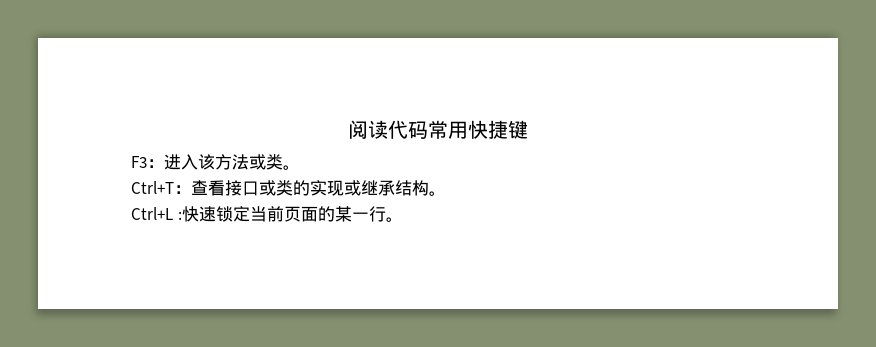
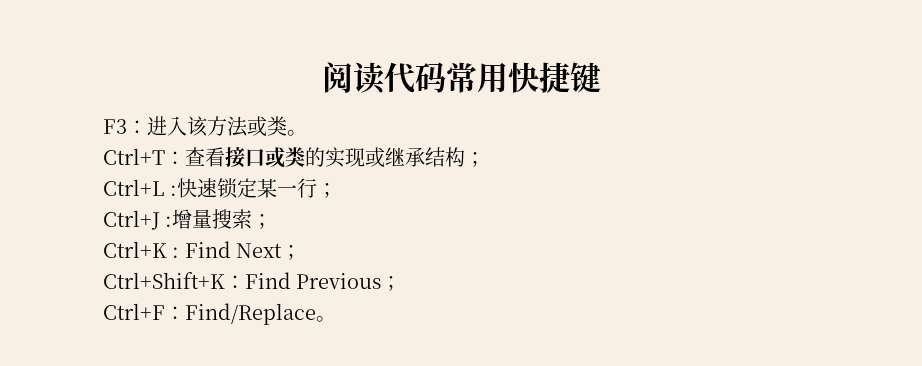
[429,191,446,196] 。 -> [465,152,485,167] ；
[249,206,386,222] 当前页面的某一行 -> [257,178,338,198] [103,209,273,230] [103,241,302,260] [103,272,402,291] [103,303,316,325] 某一行； // Ctrl+J :增量搜索； // Ctrl+K : Find Next； // Ctrl+Shift+K：Find Previous； // Ctrl+F：Find/Replace

